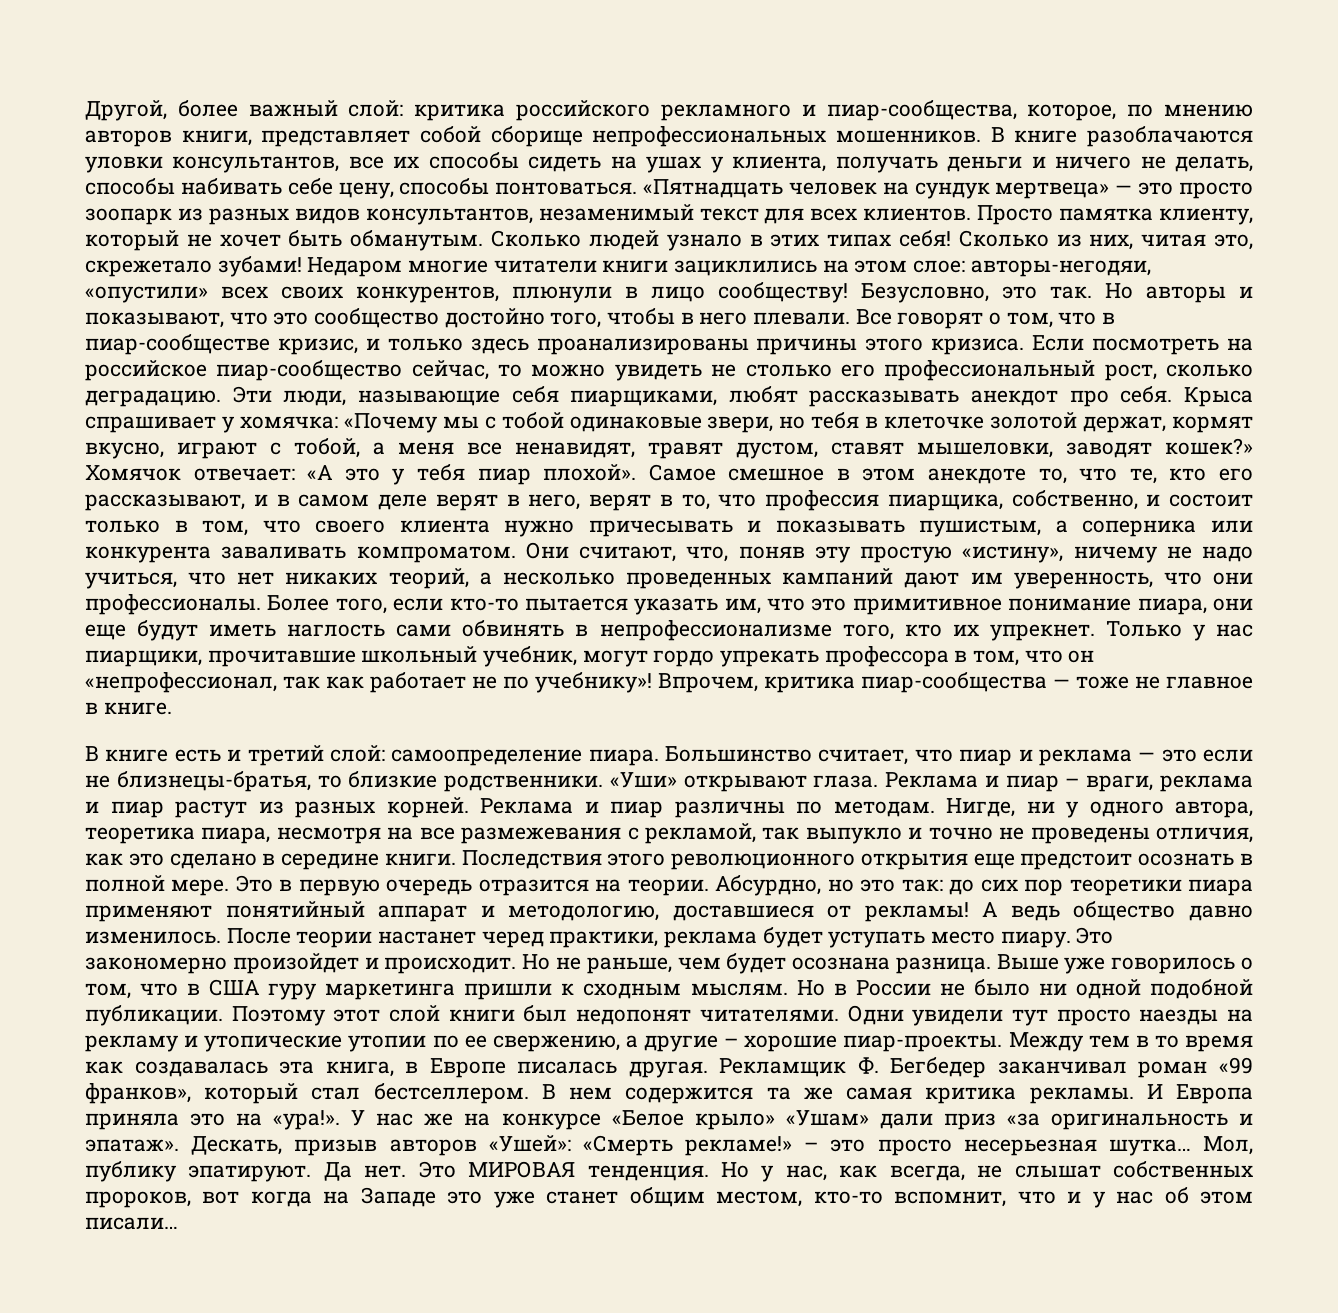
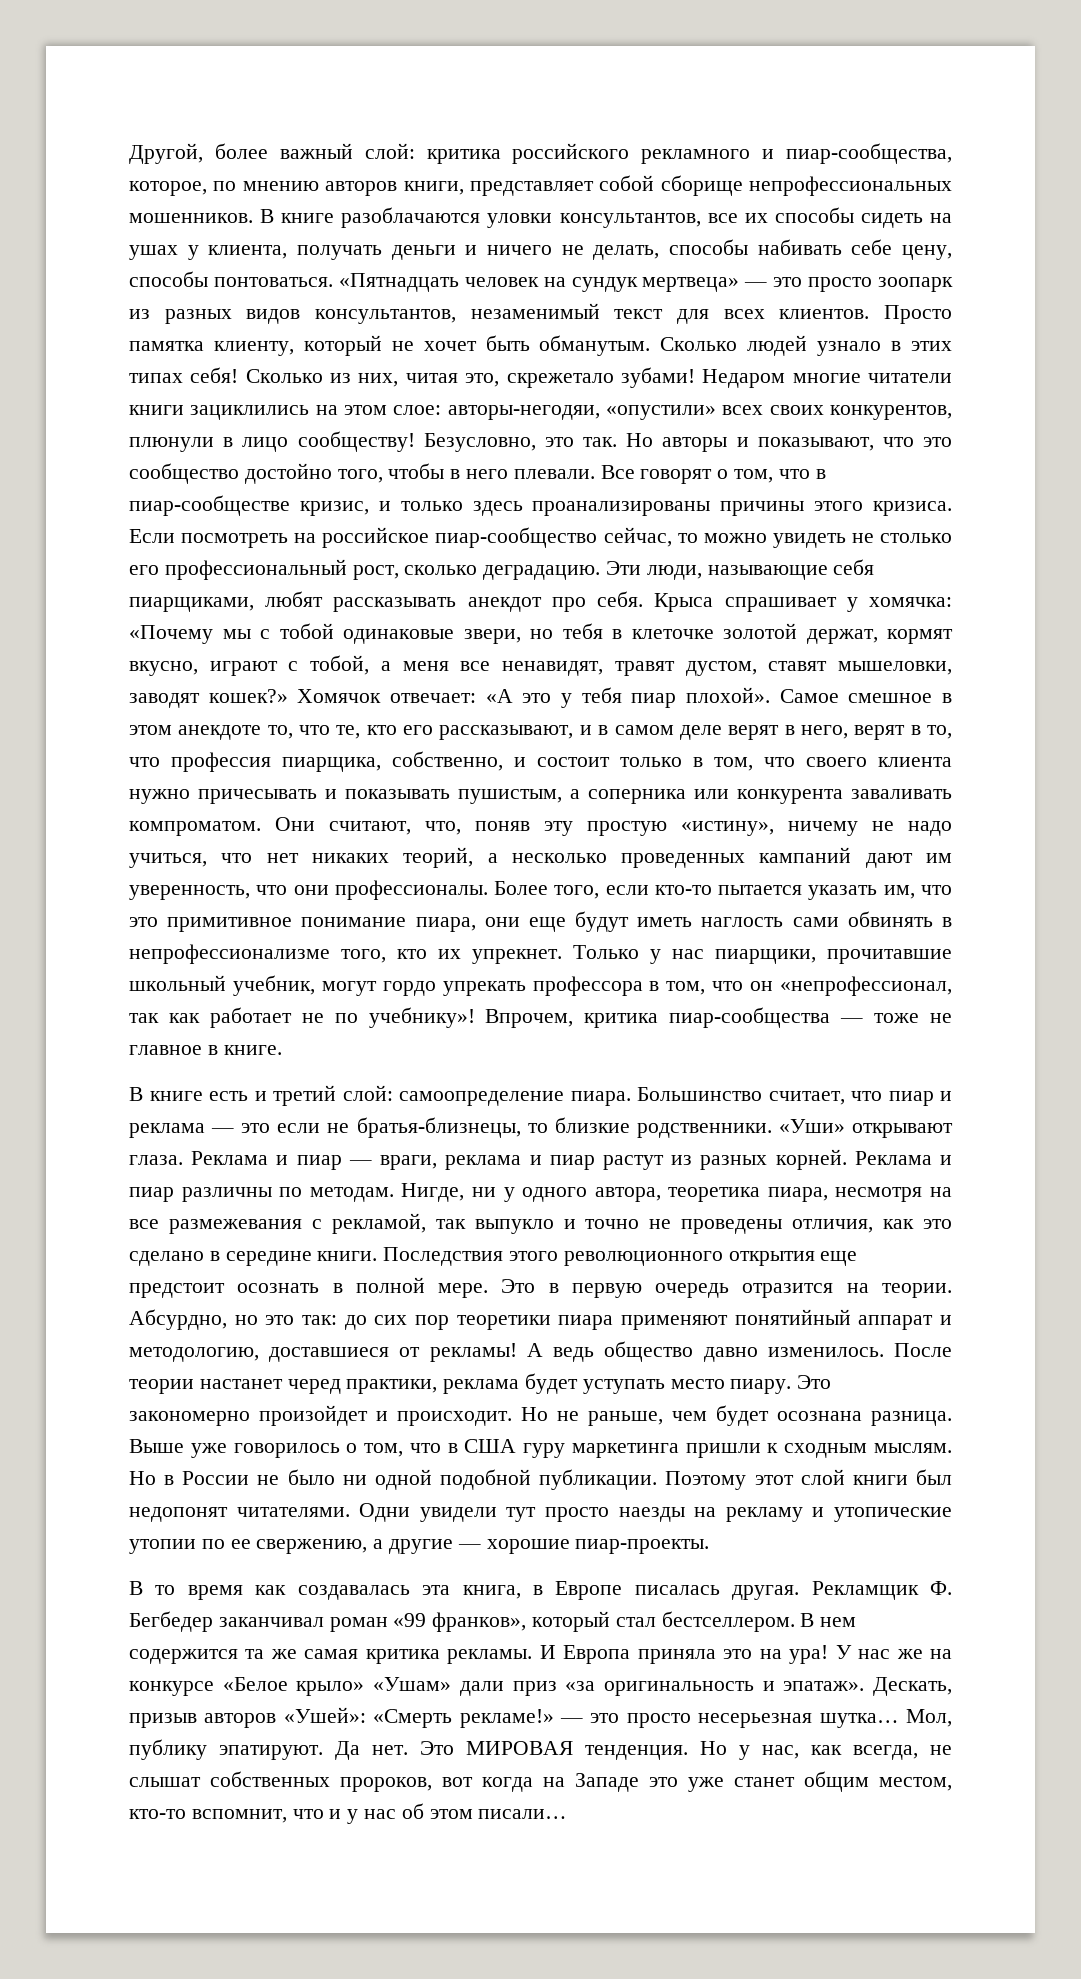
[116,771,311,792] близнецы-братья, -> [356,1117,521,1138] братья-близнецы,
[1065,778,1080,787] – -> [348,1160,372,1165] —
[724,1038,739,1047] – -> [457,1544,481,1549] —
[1008,1032,1149,1052] Между тем в -> [129,1581,143,1595] // В
[273,1110,341,1130] «ура!». -> [789,1645,829,1664] ура!
[804,1142,819,1151] – -> [560,1718,583,1723] —

